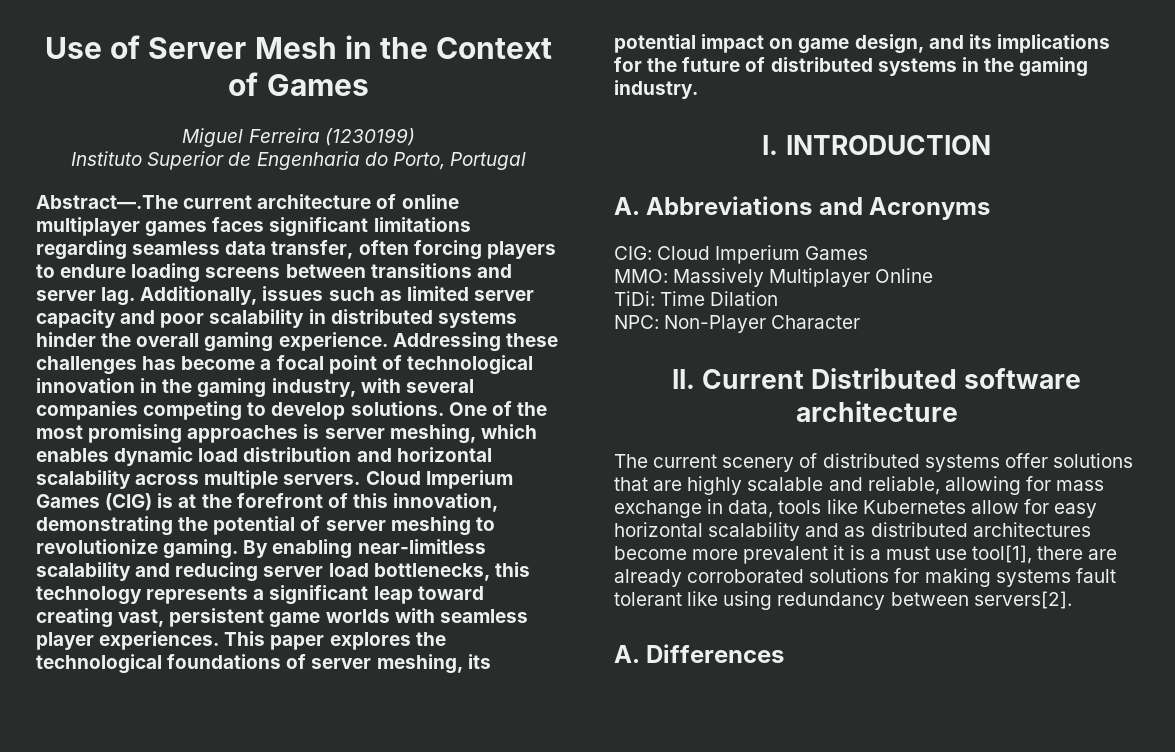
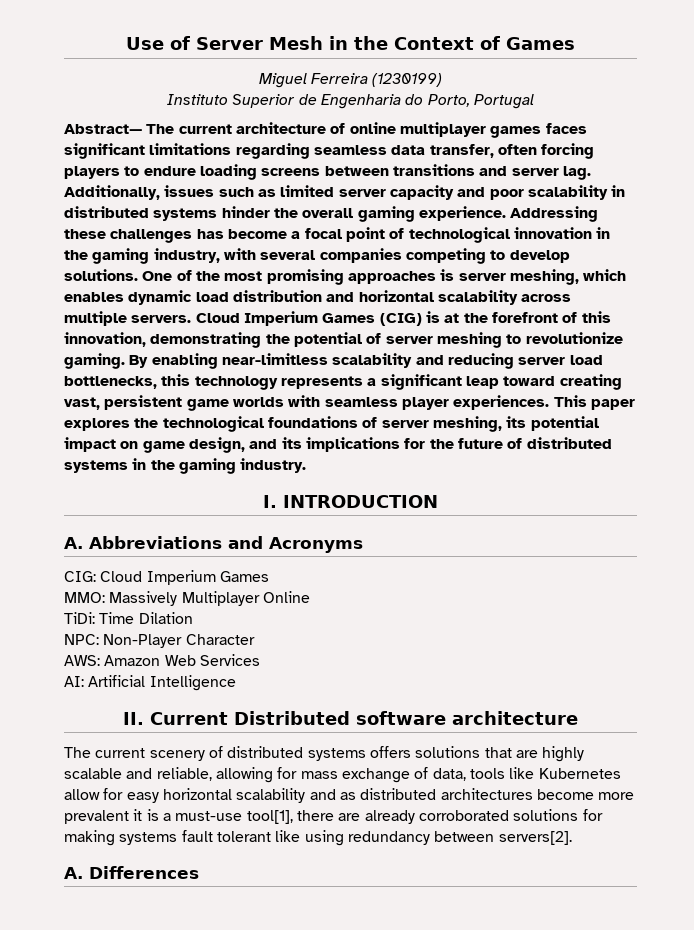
[36,195,178,209] Abstract—.The -> [64,124,175,134] Abstract— The
(861, 322) none -> [64,654,260,666] [64,675,236,691] // AWS: Amazon Web Services // AI: Artificial Intelligence
[1004,453,1048,468] offer -> [369,746,411,758] offers
[707,499,724,514] in -> [414,767,429,779] of
[885,546,967,560] must use -> [175,811,243,821] must-use

